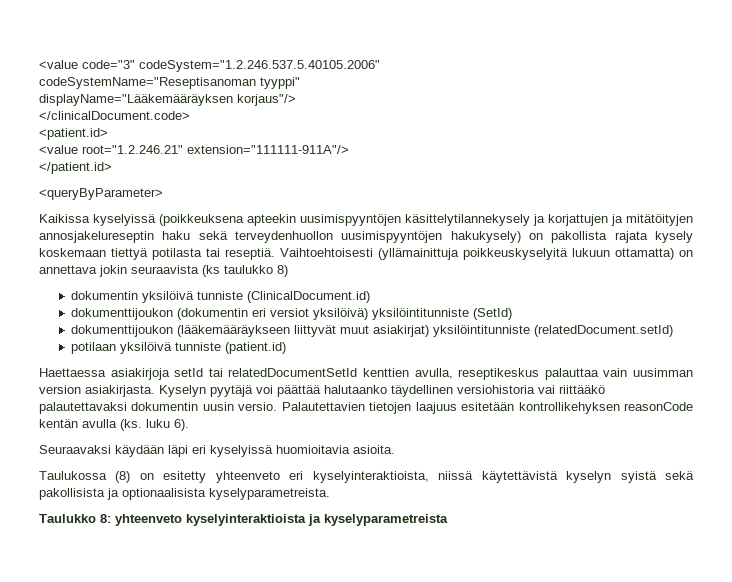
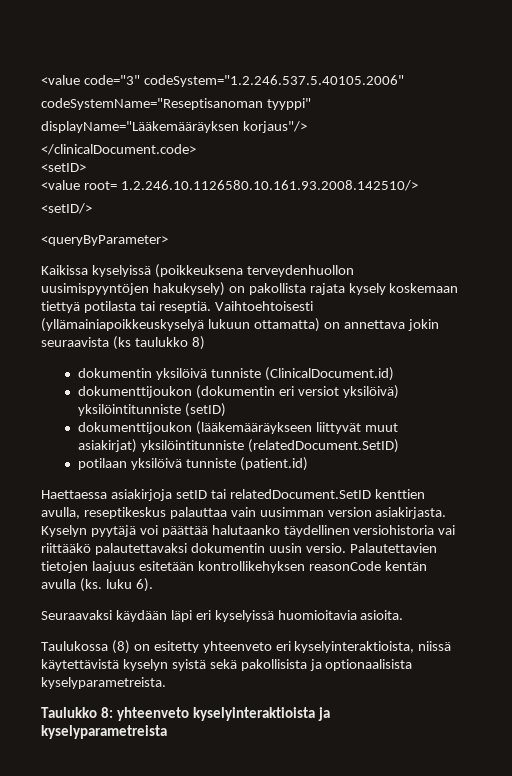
[39,128,108,140] [39,145,349,154] [39,162,112,174] <patient.id> // <value root="1.2.246.21" extension="111111-911A"/> // </patient.id> -> [41,163,86,172] [41,180,418,191] [41,203,92,214] <setID> // <value root= 1.2.246.10.1126580.10.161.93.2008.142510/> // <setID/>
[247,214,693,226] [39,231,228,243] apteekin uusimispyyntöjen käsittelytilannekysely ja korjattujen ja mitätöityjen annosjakelureseptin haku sekä -> (243, 271) none
[378,248,568,260] (yllämainittuja poikkeuskyselyitä -> [41,318,204,332] (yllämainiapoikkeuskyselyä
[473,308,513,320] (SetId) -> [185,403,227,417] (setID)
[534,325,674,337] (relatedDocument.setId) -> [248,439,400,453] (relatedDocument.SetID)
[174,368,358,377] setId tai relatedDocumentSetId -> [175,489,371,499] setID tai relatedDocument.SetID

